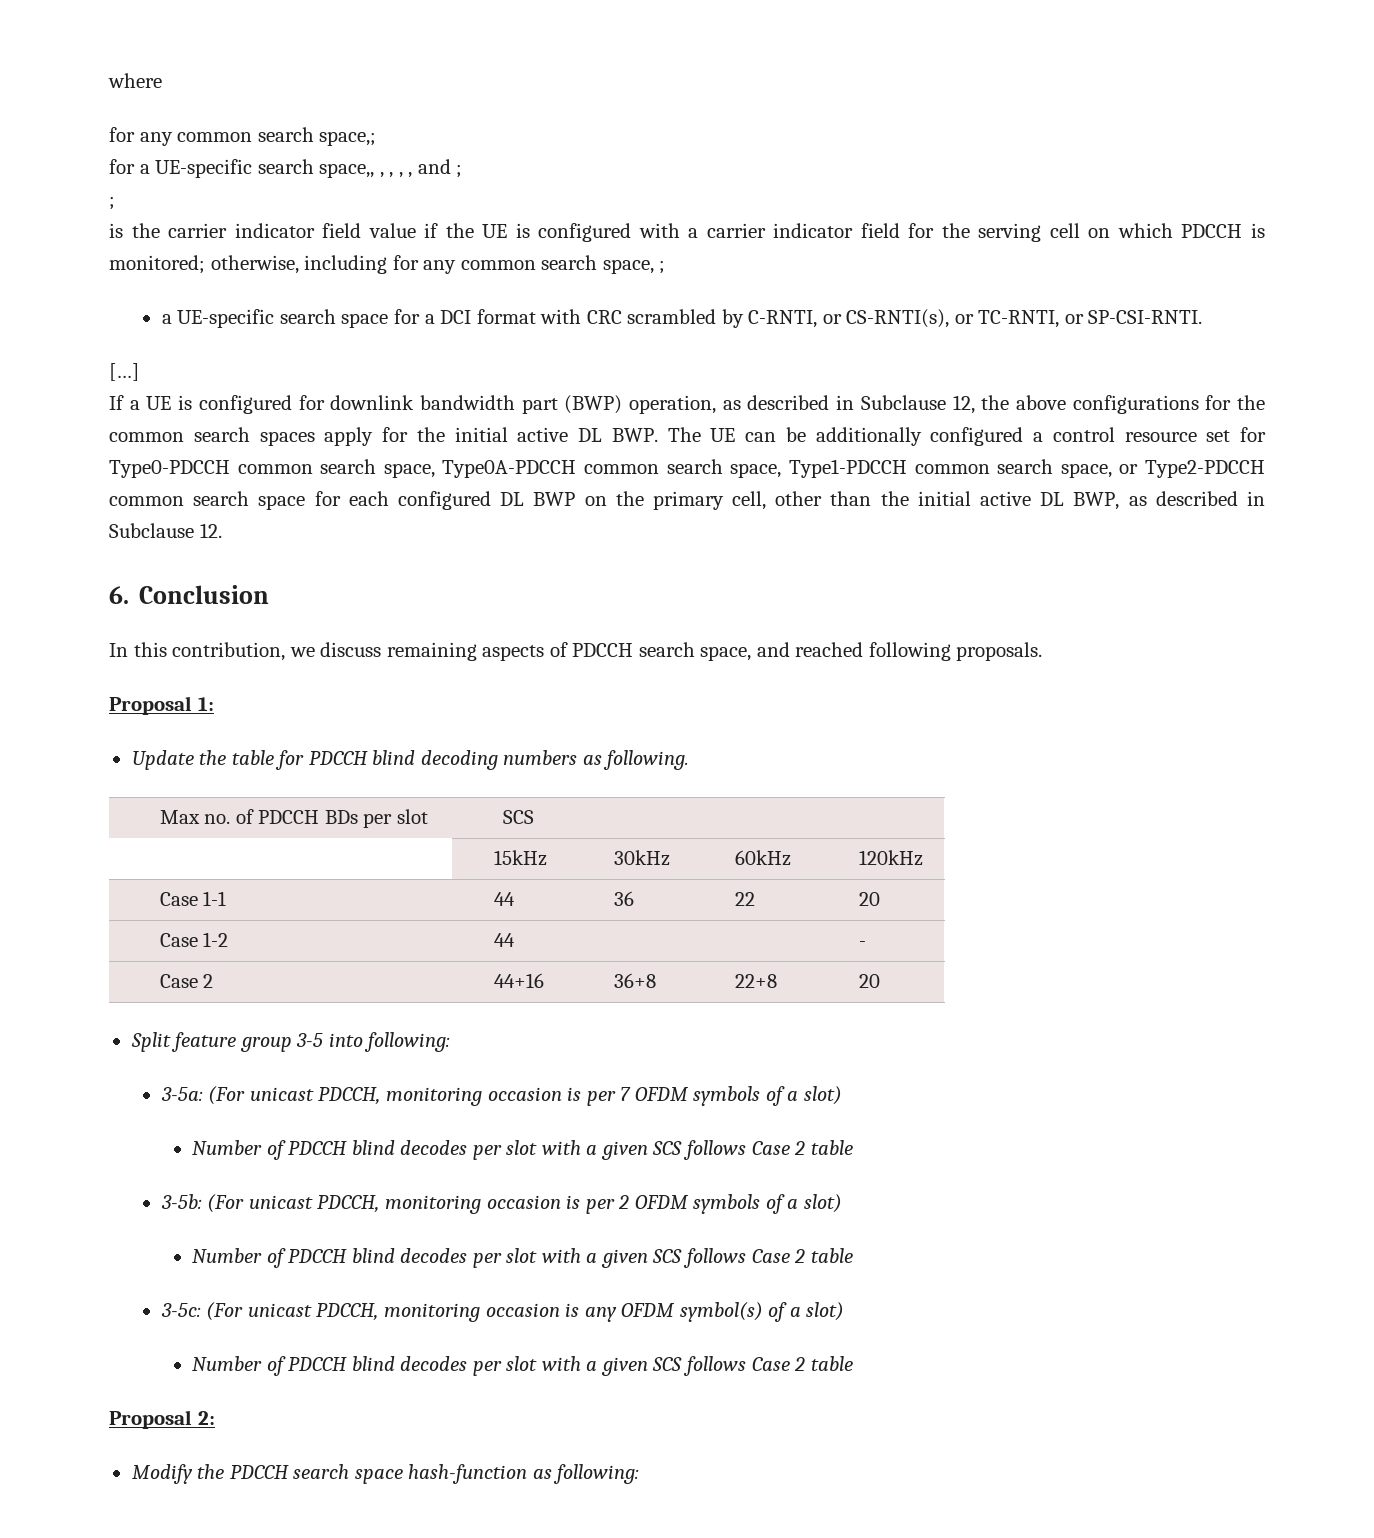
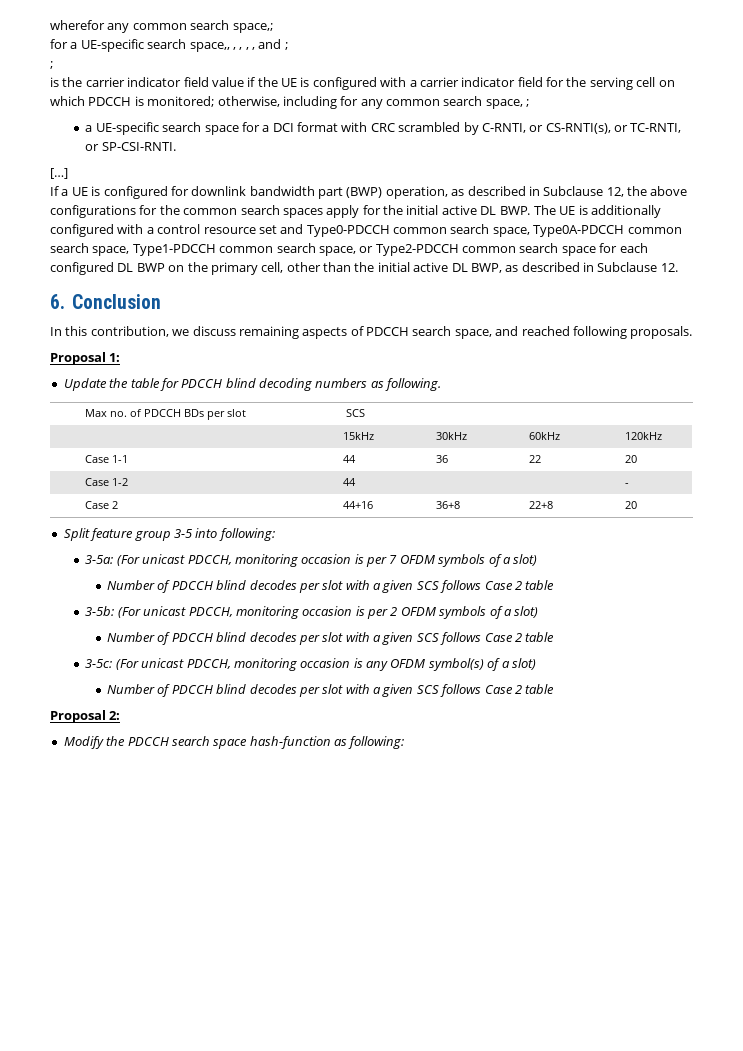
[108,73,162,88] [109,127,135,142] where // for -> [50,20,105,30] wherefor
[745,427,806,442] can be -> [578,205,588,215] is
(1024, 436) none -> [117,224,144,234] with
[1240,427,1266,442] for -> [280,224,304,234] and

